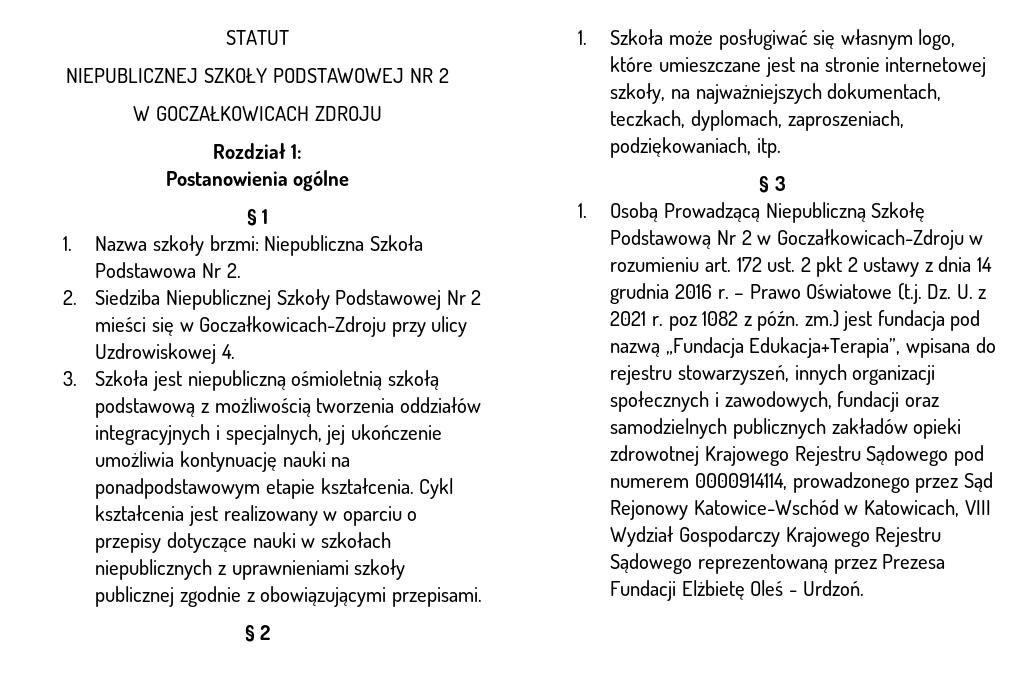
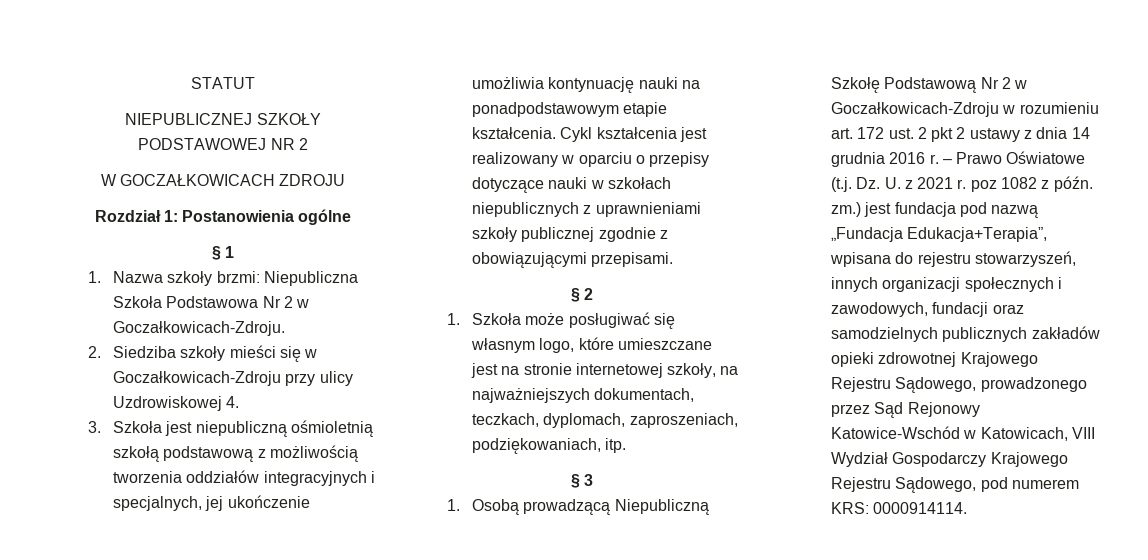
(303, 151) // -> (178, 216) none
[226,263,241,278] 2. -> [283,296,310,308] [112,321,285,336] 2 w Goczałkowicach-Zdroju.
[165,289,482,310] Niepublicznej Szkoły Podstawowej Nr 2 -> [180,346,226,361] szkoły
[663,202,760,222] Prowadzącą -> [523,499,611,515] prowadzącą
[866,445,984,466] [610,473,787,490] Sądowego pod numerem 0000914114, -> [895,377,977,393] Sądowego,
[610,553,946,574] [610,580,864,601] Sądowego reprezentowaną przez Prezesa Fundacji Elżbietę Oleś - Urdzoń. -> [895,477,1079,493] [830,502,968,514] Sądowego, pod numerem KRS: 0000914114.

